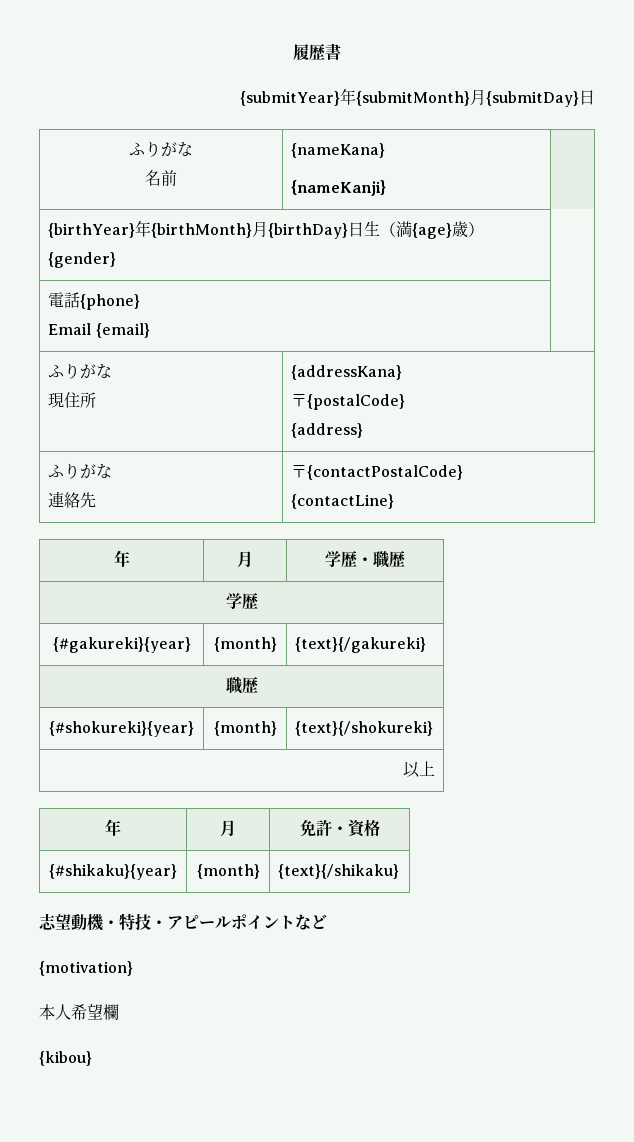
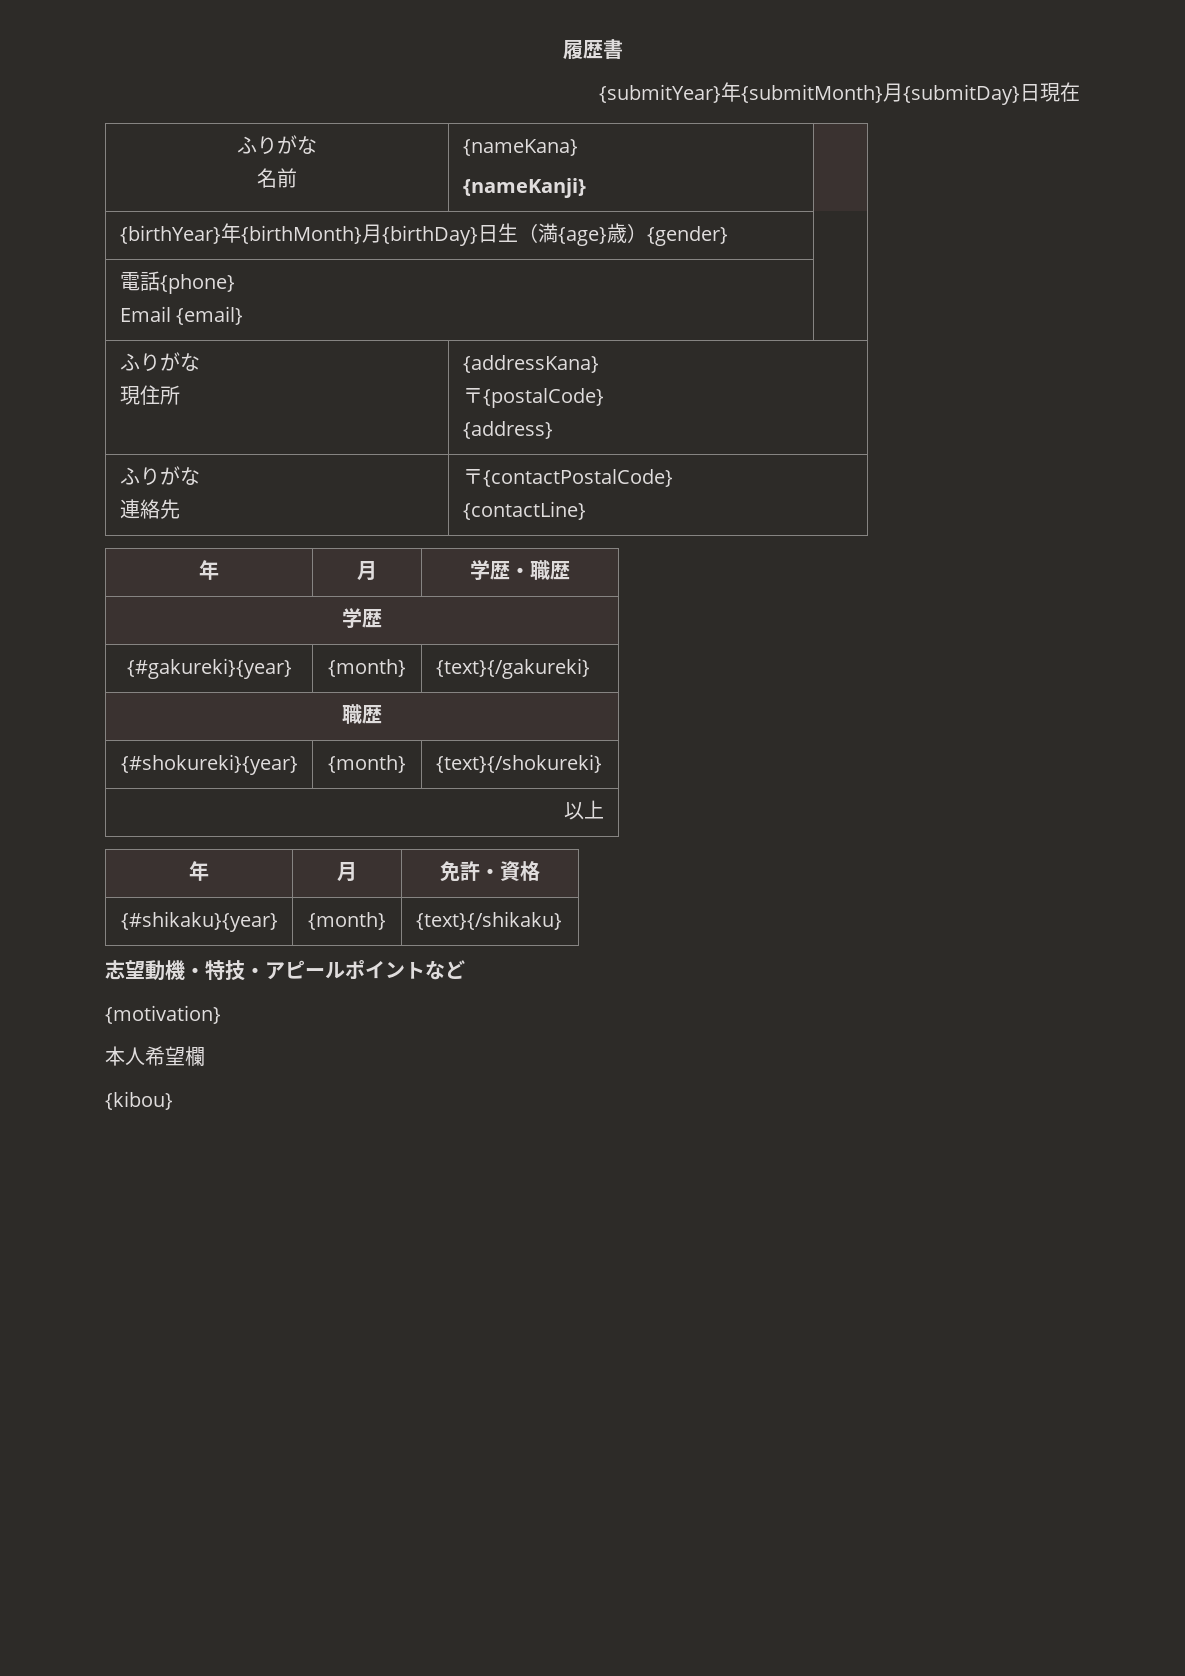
(595, 97) none -> [1040,82,1080,102] 現在

